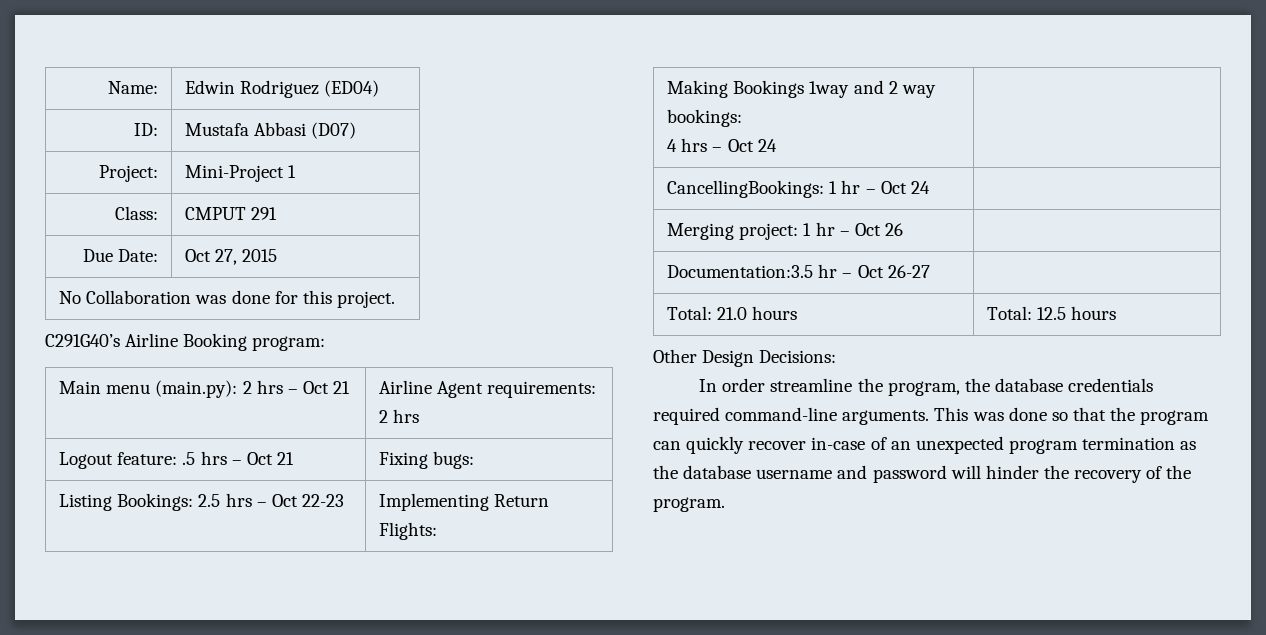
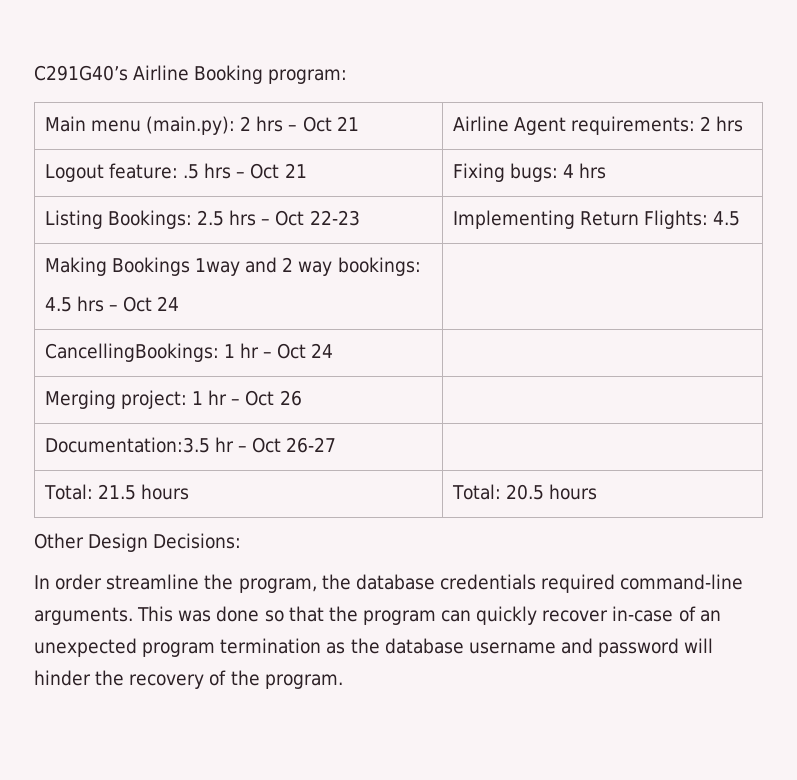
[107,81,158,94] [185,80,380,98] [133,123,158,136] [185,122,357,139] [98,165,158,182] [185,165,297,182] [114,206,158,220] [185,207,278,220] [82,249,158,262] [185,249,278,265] [59,290,395,308] Name: | Edwin Rodriguez (ED04) // ID: | Mustafa Abbasi (D07) // Project: | Mini-Project 1 // Class: | CMPUT 291 // Due Date: | Oct 27, 2015 // No Collaboration was done for this project. // -> (34, 73) none
(475, 460) none -> [563,163,607,179] 4 hrs
(438, 531) none -> [713,211,741,226] 4.5
[667,139,678,152] 4 -> [44,297,72,312] 4.5
[717,307,748,320] 21.0 -> [97,484,136,500] 21.5
[1037,307,1067,320] 12.5 -> [505,484,544,500] 20.5

